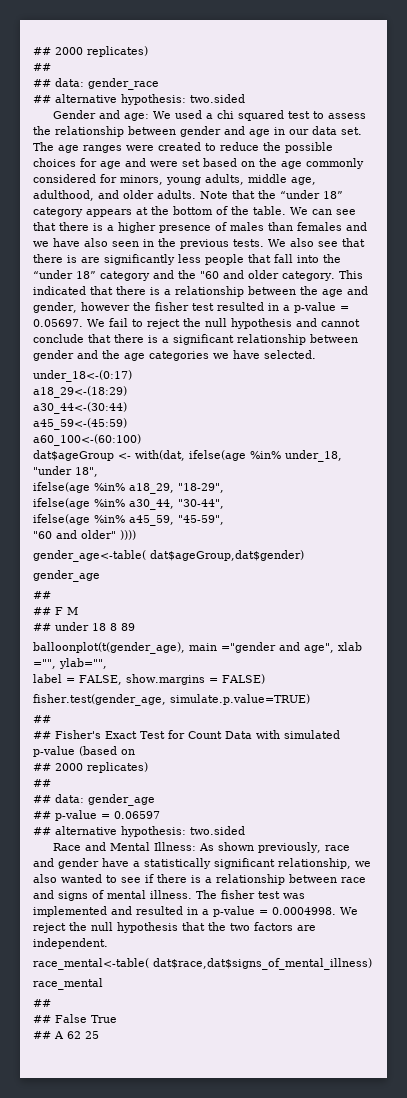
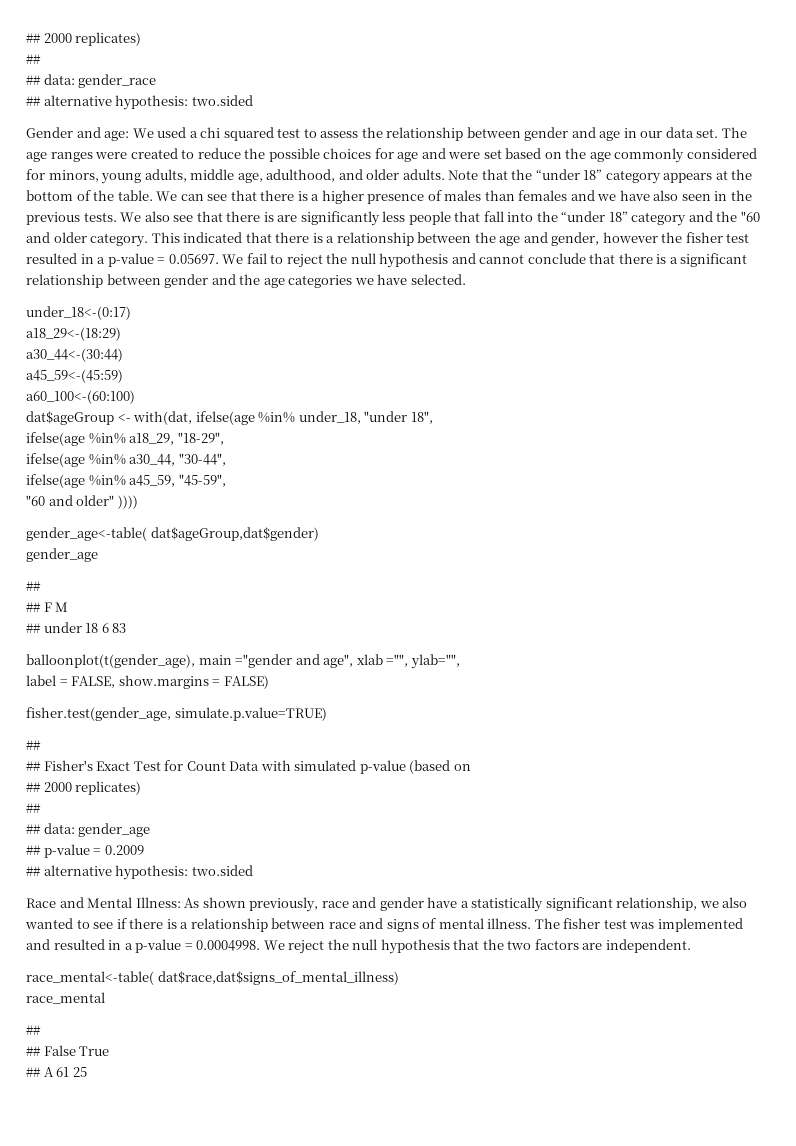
[110,623,135,631] 8 89 -> [101,623,127,633] 6 83
[114,811,160,819] 0.06597 -> [104,845,144,855] 0.2009
[67,1031,81,1039] 62 -> [56,1067,70,1077] 61

